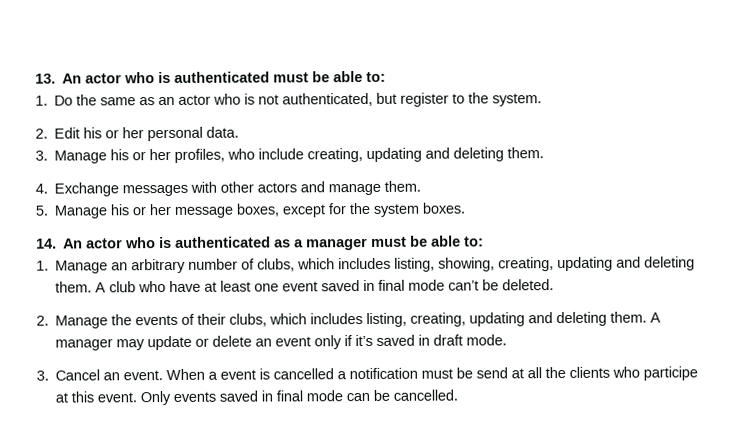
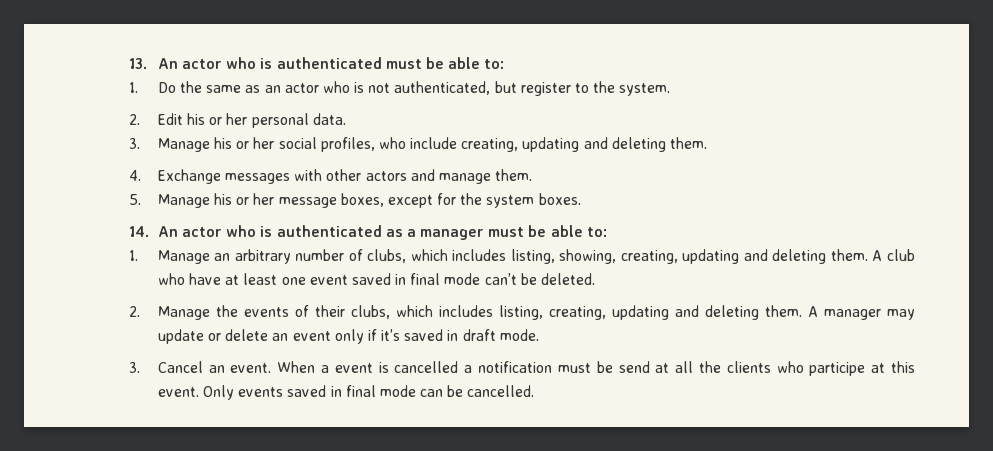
(172, 154) none -> [278,137,317,149] social

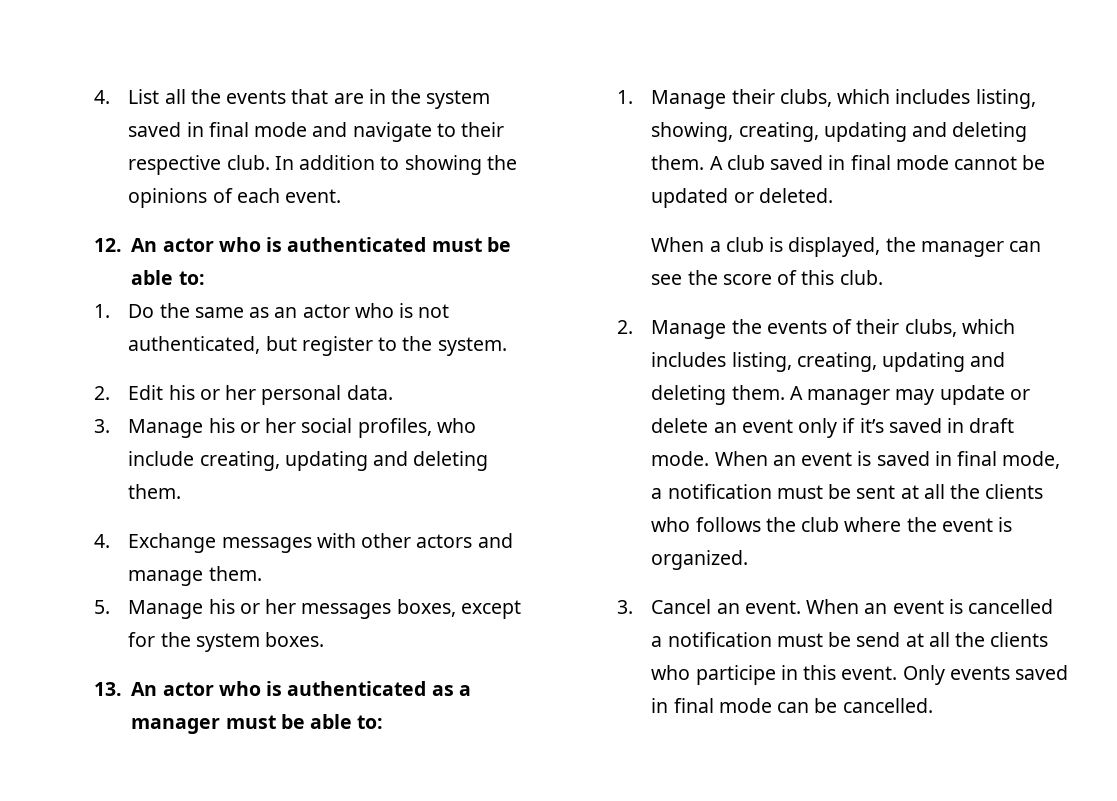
[129,58,148,69] 13. -> [93,89,491,109] [128,122,505,142] [128,155,517,175] [128,188,342,208] [93,238,122,252] 4. List all the events that are in the system saved in final mode and navigate to their respective club. In addition to showing the opinions of each event. // 12.
[278,197,337,208] message -> [301,603,392,619] messages
[129,226,150,237] 14. -> [93,682,122,696] 13.
[214,249,363,264] an arbitrary number of -> [731,89,775,104] their
[157,273,595,285] who have at least one event saved in final mode can’t be deleted. -> [770,155,1046,170] [651,188,833,208] [651,237,1042,257] [651,270,883,285] saved in final mode cannot be updated or deleted. // When a club is displayed, the manager can see the score of this club.
(539, 335) none -> [714,451,1061,469] [651,484,1044,499] [651,517,1013,532] [651,550,749,570] When an event is saved in final mode, a notification must be sent at all the clients who follows the club where the event is organized.
[321,365,330,373] a -> [864,603,888,614] an
[871,363,886,373] at -> [780,665,798,680] in

